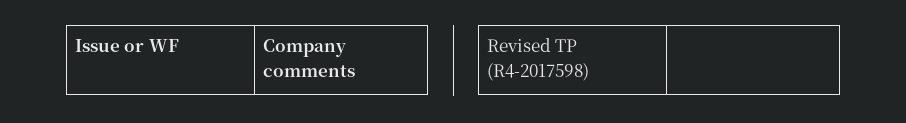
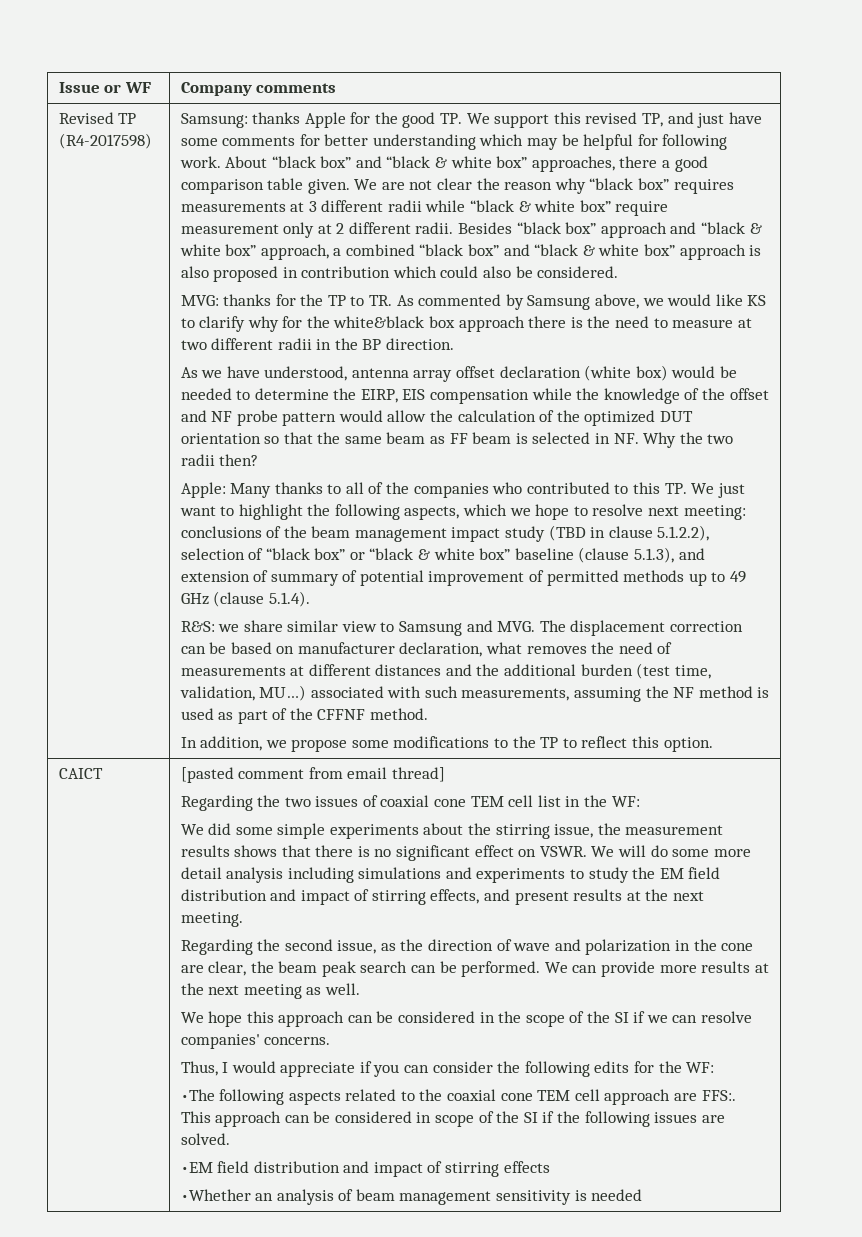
(589, 72) none -> [180,112,762,128] [180,134,728,150] [179,156,708,172] [180,178,734,194] [180,200,669,216] [180,222,762,238] [179,244,762,260] [180,266,619,282] [180,294,767,310] [180,316,752,332] [180,338,455,350] [180,365,738,382] [180,388,769,404] [180,410,694,426] [180,432,734,448] [180,454,259,466] [180,482,745,498] [179,504,746,520] [180,525,710,542] [180,547,705,563] [180,570,747,586] [180,591,310,607] [180,620,744,636] [180,642,673,657] [180,663,711,679] [179,685,770,702] [180,708,429,724] [180,736,713,752] [58,768,103,779] [180,767,445,783] [180,795,640,811] [180,823,724,839] [180,845,751,861] [180,867,721,883] [180,889,705,905] [180,912,243,927] [180,939,754,955] [180,961,769,977] [180,983,360,999] [180,1011,752,1027] [180,1034,331,1049] [180,1061,715,1077] [180,1089,736,1105] [180,1111,725,1127] [180,1133,230,1145] [180,1161,550,1177] [180,1189,643,1205] Samsung: thanks Apple for the good TP. We support this revised TP, and just have some comments for better understanding which may be helpful for following work. About “black box” and “black & white box” approaches, there a good comparison table given. We are not clear the reason why “black box” requires measurements at 3 different radii while “black & white box” require measurement only at 2 different radii. Besides “black box” approach and “black & white box” approach, a combined “black box” and “black & white box” approach is also proposed in contribution which could also be considered. // MVG: thanks for the TP to TR. As commented by Samsung above, we would like KS to clarify why for the white&black box approach there is the need to measure at two different radii in the BP direction. // As we have understood, antenna array offset declaration (white box) would be needed to determine the EIRP, EIS compensation while the knowledge of the offset and NF probe pattern would allow the calculation of the optimized DUT orientation so that the same beam as FF beam is selected in NF. Why the two radii then? // Apple: Many thanks to all of the companies who contributed to this TP. We just want to highlight the following aspects, which we hope to resolve next meeting: conclusions of the beam management impact study (TBD in clause 5.1.2.2), selection of “black box” or “black & white box” baseline (clause 5.1.3), and extension of summary of potential improvement of permitted methods up to 49 GHz (clause 5.1.4). // R&S: we share similar view to Samsung and MVG. The displacement correction can be based on manufacturer declaration, what removes the need of measurements at different distances and the additional burden (test time, validation, MU…) associated with such measurements, assuming the NF method is used as part of the CFFNF method. // In addition, we propose some modifications to the TP to reflect this option. // CAICT | [pasted comment from email thread] // Regarding the two issues of coaxial cone TEM cell list in the WF: // We did some simple experiments about the stirring issue, the measurement results shows that there is no significant effect on VSWR. We will do some more detail analysis including simulations and experiments to study the EM field distribution and impact of stirring effects, and present results at the next meeting. // Regarding the second issue, as the direction of wave and polarization in the cone are clear, the beam peak search can be performed. We can provide more results at the next meeting as well. // We hope this approach can be considered in the scope of the SI if we can resolve companies' concerns. // Thus, I would appreciate if you can consider the following edits for the WF: // •The following aspects related to the coaxial cone TEM cell approach are FFS:. This approach can be considered in scope of the SI if the following issues are solved. // •EM field distribution and impact of stirring effects // •Whether an analysis of beam management sensitivity is needed

